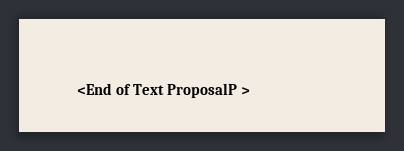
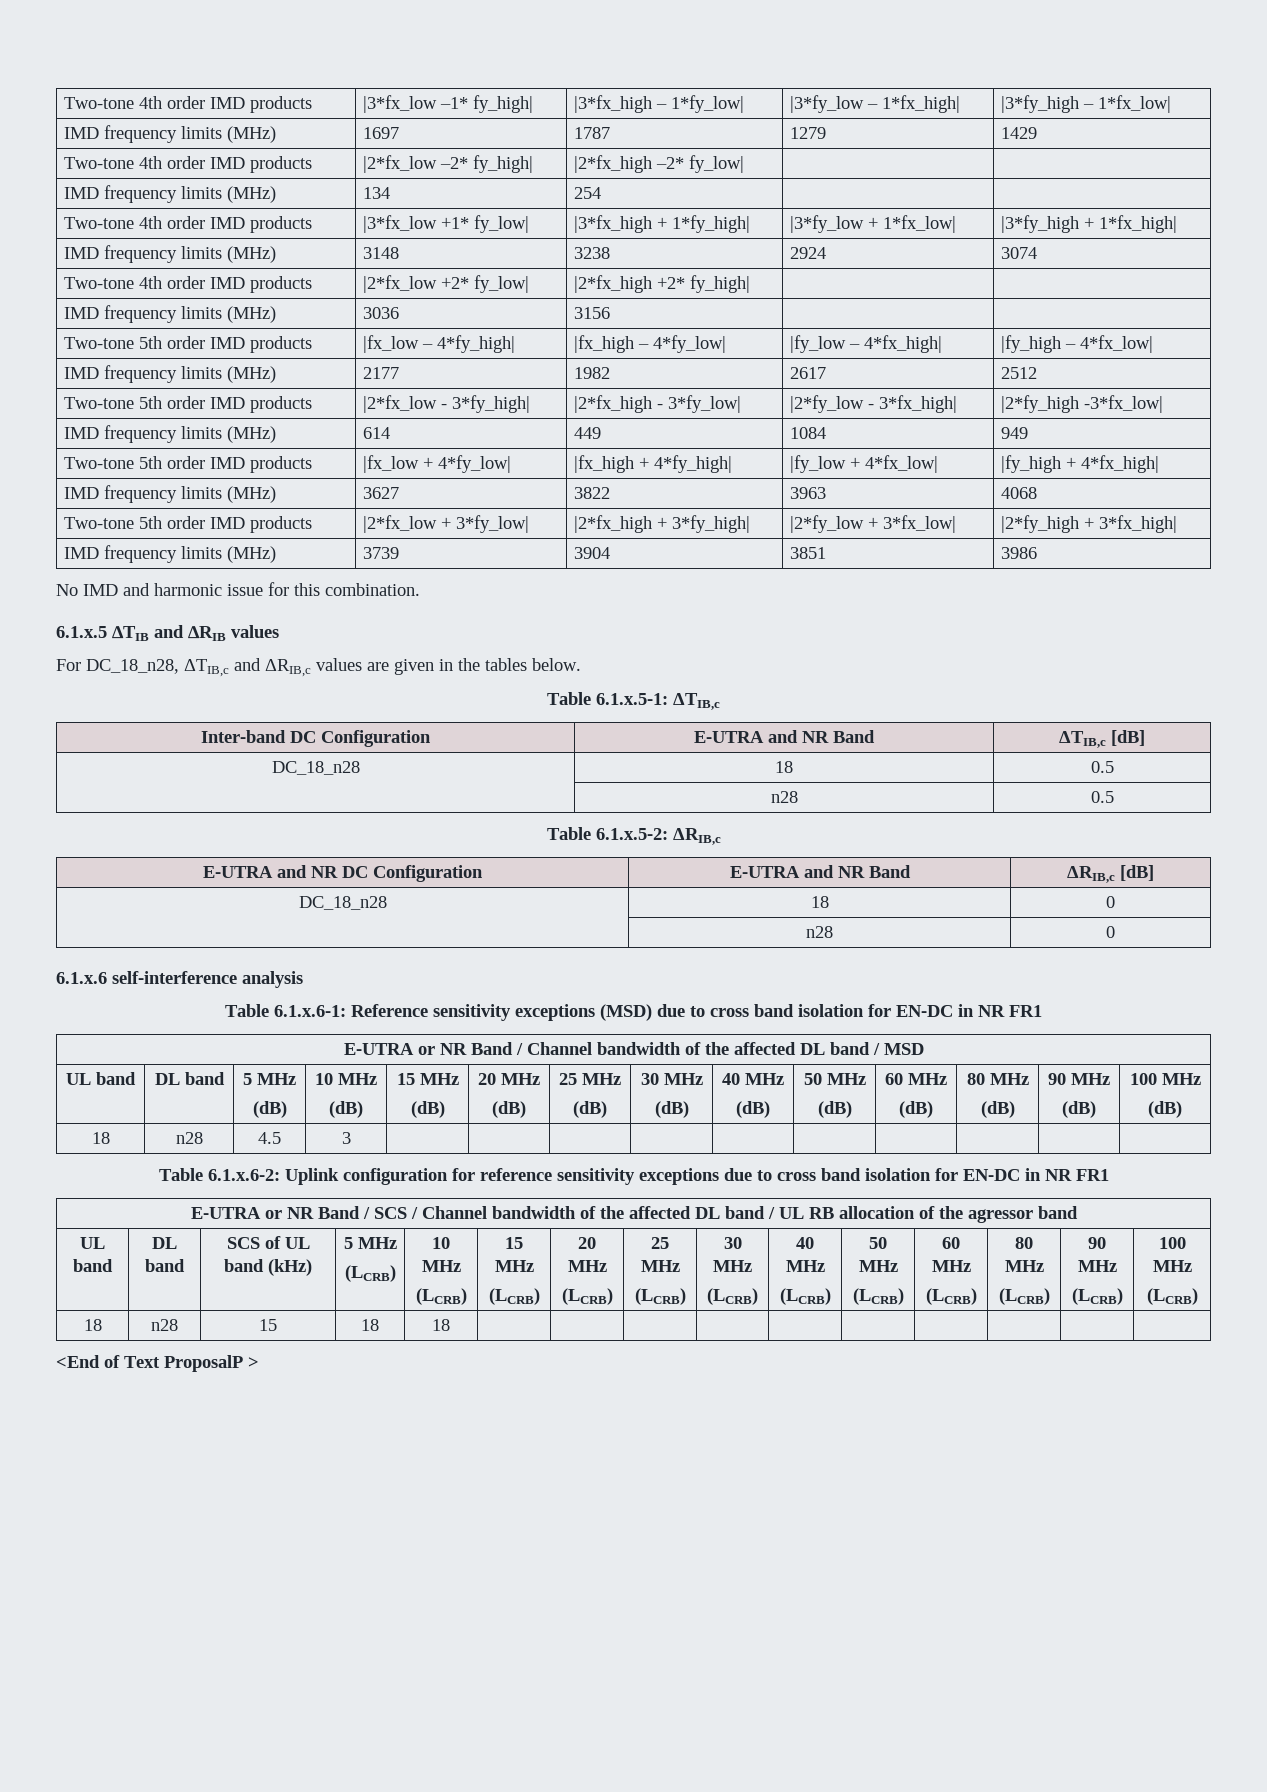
(77, 89) none -> [63,96,312,113] [362,95,533,113] [573,95,744,113] [789,95,960,113] [1000,95,1171,113] [63,125,276,143] [362,127,399,139] [573,127,610,139] [789,127,826,139] [1000,127,1037,139] [63,156,312,173] [362,155,533,173] [573,155,744,173] [63,185,276,203] [362,187,390,199] [573,187,601,199] [63,216,312,233] [362,215,529,233] [573,215,750,233] [789,215,956,233] [1000,215,1177,233] [63,245,276,263] [362,247,399,259] [573,247,610,259] [789,247,826,259] [1000,247,1037,259] [63,276,312,293] [362,275,529,293] [573,275,750,293] [63,305,276,323] [362,307,399,319] [573,307,610,319] [63,336,312,353] [362,335,515,353] [573,335,726,353] [789,335,942,353] [1000,335,1153,353] [63,365,276,383] [362,367,399,379] [573,367,610,379] [789,367,826,379] [1000,367,1037,379] [63,396,312,413] [362,395,530,413] [573,395,741,413] [789,395,957,413] [1000,395,1163,413] [63,425,276,443] [362,427,390,439] [573,427,601,439] [789,427,826,439] [1000,427,1028,439] [63,456,312,473] [362,455,511,473] [573,455,732,473] [789,455,938,473] [1000,455,1159,473] [63,485,276,503] [362,487,399,499] [573,487,610,499] [789,487,826,499] [1000,487,1037,499] [63,516,312,533] [362,515,529,533] [573,515,750,533] [789,515,956,533] [1000,515,1177,533] [63,545,276,563] [362,547,399,559] [573,547,610,559] [789,547,826,559] [1000,547,1037,559] [56,582,420,596] [56,625,279,641] [56,658,581,677] [547,692,720,710] [201,730,431,747] [694,730,875,743] [1059,730,1145,748] [271,761,360,775] [775,761,793,773] [1090,761,1114,773] [770,791,798,803] [1090,791,1114,803] [546,827,721,845] [203,865,483,882] [729,865,911,878] [1067,865,1154,883] [298,896,387,910] [810,896,829,908] [1106,896,1115,908] [806,926,833,938] [1106,926,1115,938] [56,971,303,988] [225,1004,1042,1021] [343,1042,924,1055] [66,1072,136,1085] [154,1072,225,1085] [243,1073,296,1085] [252,1101,287,1118] [315,1073,377,1085] [329,1101,363,1118] [396,1073,459,1085] [410,1101,445,1118] [478,1073,540,1085] [492,1101,526,1118] [559,1073,621,1085] [573,1101,607,1118] [640,1073,703,1085] [654,1101,689,1118] [722,1073,784,1085] [736,1101,770,1118] [803,1073,866,1085] [817,1101,852,1118] [885,1073,947,1085] [899,1101,933,1118] [966,1073,1029,1085] [980,1101,1015,1118] [1048,1073,1110,1085] [1062,1101,1096,1118] [1129,1073,1201,1085] [1148,1101,1182,1118] [91,1132,110,1144] [175,1132,203,1144] [258,1132,281,1144] [341,1132,351,1144] [158,1168,1109,1185] [190,1206,1078,1223] [80,1237,105,1249] [73,1259,113,1272] [152,1237,177,1249] [145,1259,185,1272] [226,1236,310,1249] [224,1259,312,1276] [343,1237,397,1249] [344,1265,396,1282] [432,1237,450,1249] [421,1260,461,1272] [415,1288,467,1305] [505,1237,523,1249] [494,1260,534,1272] [488,1288,540,1305] [578,1237,596,1249] [567,1260,607,1272] [561,1288,613,1305] [651,1237,669,1249] [640,1260,680,1272] [634,1288,686,1305] [723,1237,742,1249] [713,1260,752,1272] [707,1288,758,1305] [796,1237,814,1249] [785,1260,825,1272] [779,1288,831,1305] [869,1237,887,1249] [858,1260,898,1272] [852,1288,904,1305] [942,1237,960,1249] [931,1260,971,1272] [925,1288,977,1305] [1015,1237,1033,1249] [1004,1260,1044,1272] [998,1288,1050,1305] [1088,1237,1106,1249] [1077,1260,1117,1272] [1071,1288,1123,1305] [1158,1237,1186,1249] [1152,1260,1192,1272] [1146,1288,1198,1305] [83,1319,102,1331] [151,1319,178,1331] [259,1319,277,1331] [361,1319,379,1331] [432,1319,450,1331] Two-tone 4th order IMD products | |3*fx_low –1* fy_high| | |3*fx_high – 1*fy_low| | |3*fy_low – 1*fx_high| | |3*fy_high – 1*fx_low| // IMD frequency limits (MHz) | 1697 | 1787 | 1279 | 1429 // Two-tone 4th order IMD products | |2*fx_low –2* fy_high| | |2*fx_high –2* fy_low| | | // IMD frequency limits (MHz) | 134 | 254 | | // Two-tone 4th order IMD products | |3*fx_low +1* fy_low| | |3*fx_high + 1*fy_high| | |3*fy_low + 1*fx_low| | |3*fy_high + 1*fx_high| // IMD frequency limits (MHz) | 3148 | 3238 | 2924 | 3074 // Two-tone 4th order IMD products | |2*fx_low +2* fy_low| | |2*fx_high +2* fy_high| | | // IMD frequency limits (MHz) | 3036 | 3156 | | // Two-tone 5th order IMD products | |fx_low – 4*fy_high| | |fx_high – 4*fy_low| | |fy_low – 4*fx_high| | |fy_high – 4*fx_low| // IMD frequency limits (MHz) | 2177 | 1982 | 2617 | 2512 // Two-tone 5th order IMD products | |2*fx_low - 3*fy_high| | |2*fx_high - 3*fy_low| | |2*fy_low - 3*fx_high| | |2*fy_high -3*fx_low| // IMD frequency limits (MHz) | 614 | 449 | 1084 | 949 // Two-tone 5th order IMD products | |fx_low + 4*fy_low| | |fx_high + 4*fy_high| | |fy_low + 4*fx_low| | |fy_high + 4*fx_high| // IMD frequency limits (MHz) | 3627 | 3822 | 3963 | 4068 // Two-tone 5th order IMD products | |2*fx_low + 3*fy_low| | |2*fx_high + 3*fy_high| | |2*fy_low + 3*fx_low| | |2*fy_high + 3*fx_high| // IMD frequency limits (MHz) | 3739 | 3904 | 3851 | 3986 // No IMD and harmonic issue for this combination. // 6.1.x.5 ∆TIB and ∆RIB values // For DC_18_n28, ΔTIB,c and ΔRIB,c values are given in the tables below. // Table 6.1.x.5-1: ΔTIB,c // Inter-band DC Configuration | E-UTRA and NR Band | ΔTIB,c [dB] // DC_18_n28 | 18 | 0.5 // | n28 | 0.5 // Table 6.1.x.5-2: ΔRIB,c // E-UTRA and NR DC Configuration | E-UTRA and NR Band | ΔRIB,c [dB] // DC_18_n28 | 18 | 0 // | n28 | 0 // 6.1.x.6 self-interference analysis // Table 6.1.x.6-1: Reference sensitivity exceptions (MSD) due to cross band isolation for EN-DC in NR FR1 // E-UTRA or NR Band / Channel bandwidth of the affected DL band / MSD // UL band | DL band | 5 MHz // (dB) | 10 MHz // (dB) | 15 MHz // (dB) | 20 MHz // (dB) | 25 MHz // (dB) | 30 MHz // (dB) | 40 MHz // (dB) | 50 MHz // (dB) | 60 MHz // (dB) | 80 MHz // (dB) | 90 MHz // (dB) | 100 MHz // (dB) // 18 | n28 | 4.5 | 3 | | | | | | | | | | // Table 6.1.x.6-2: Uplink configuration for reference sensitivity exceptions due to cross band isolation for EN-DC in NR FR1 // E-UTRA or NR Band / SCS / Channel bandwidth of the affected DL band / UL RB allocation of the agressor band // UL band | DL band | SCS of UL band (kHz) | 5 MHz // (LCRB) | 10 MHz // (LCRB) | 15 MHz // (LCRB) | 20 MHz // (LCRB) | 25 MHz // (LCRB) | 30 MHz // (LCRB) | 40 MHz // (LCRB) | 50 MHz // (LCRB) | 60 MHz // (LCRB) | 80 MHz // (LCRB) | 90 MHz // (LCRB) | 100 MHz // (LCRB) // 18 | n28 | 15 | 18 | 18 | | | | | | | | | | //

